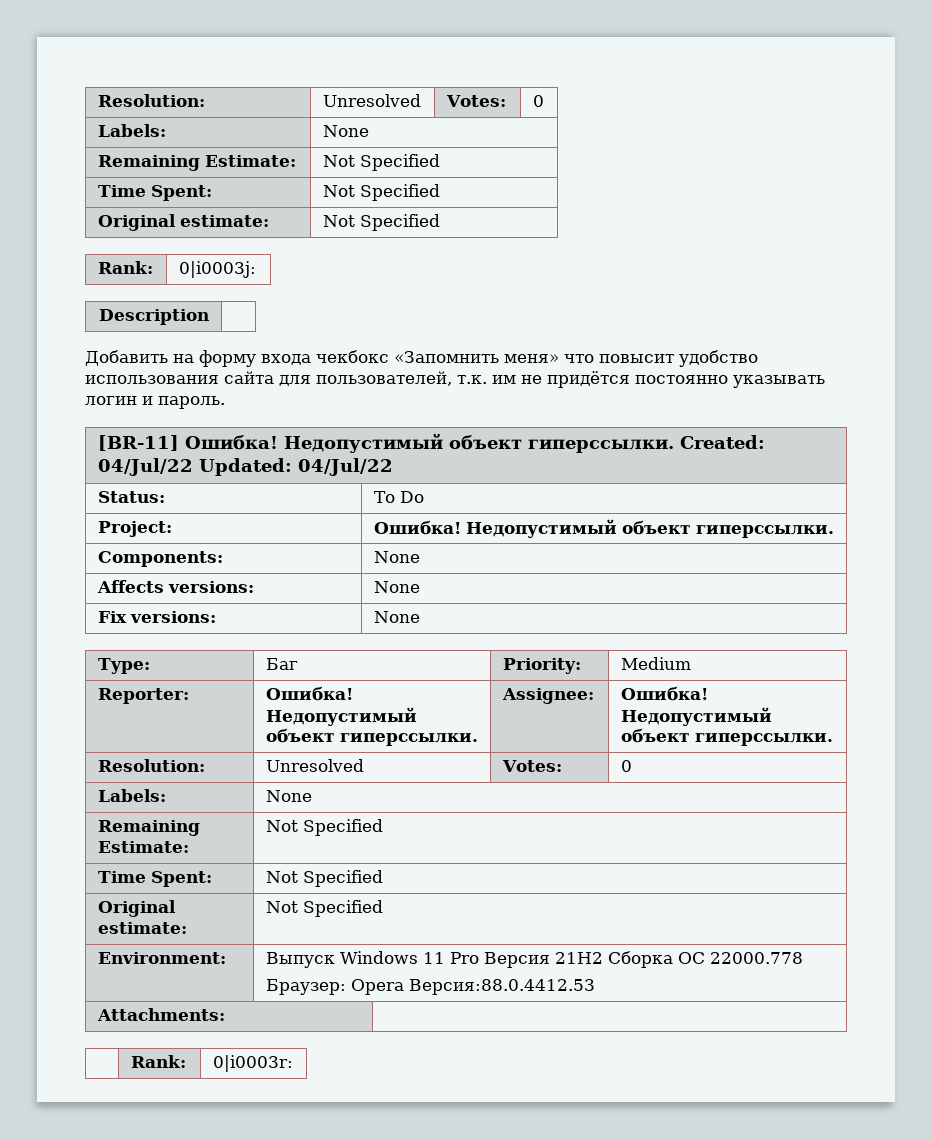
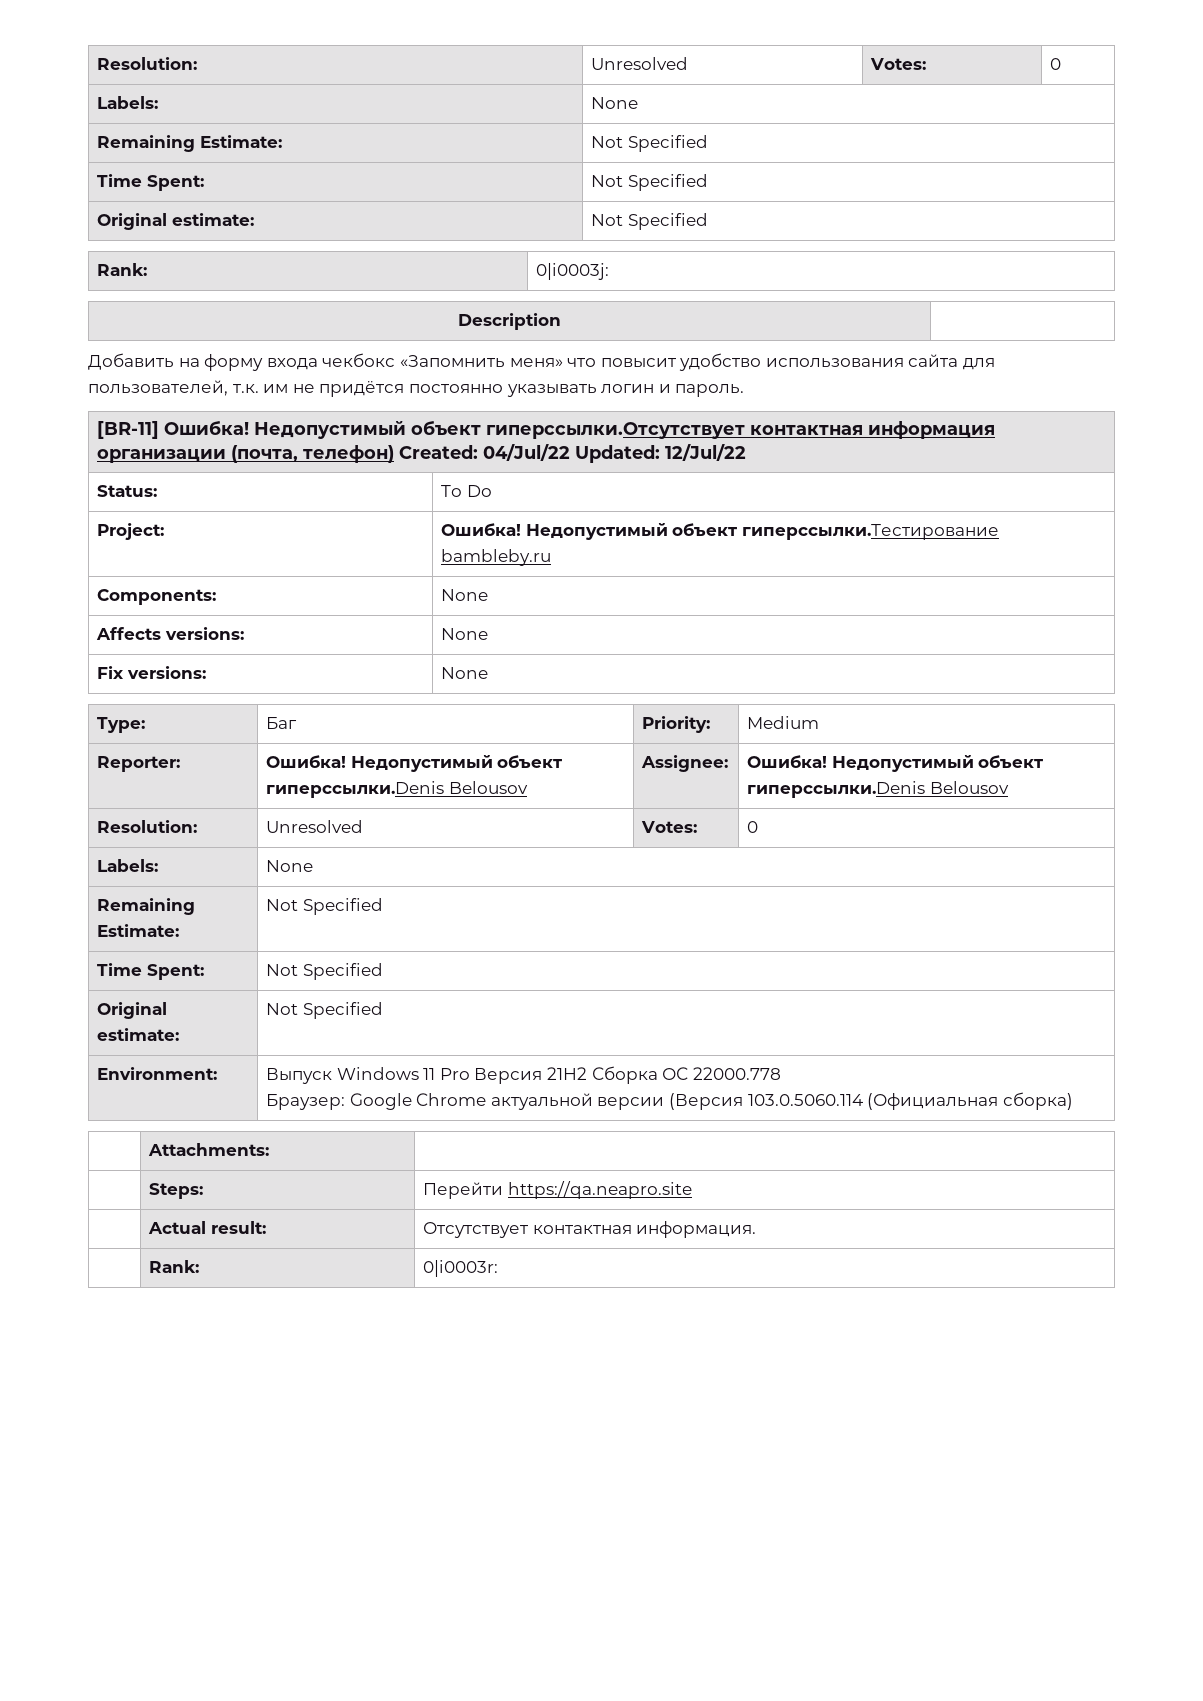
[527,439,674,453] гиперссылки. -> [485,421,995,439] [96,445,394,463] гиперссылки.Отсутствует контактная информация организации (почта, телефон)
[297,458,393,476] 04/Jul/22 -> [664,444,746,461] 12/Jul/22
[695,525,834,538] гиперссылки. -> [741,524,999,540] [440,549,551,566] гиперссылки.Тестирование bambleby.ru
[339,733,478,746] гиперссылки. -> [265,781,528,798] гиперссылки.Denis Belousov
[694,733,833,746] гиперссылки. -> [746,781,1009,798] гиперссылки.Denis Belousov
[350,979,595,995] [96,1008,225,1021] Opera Версия:88.0.4412.53 // Attachments: | -> [349,1092,1073,1110] [147,1143,269,1156] [148,1183,203,1199] [422,1181,692,1199] [147,1221,266,1234] [422,1221,757,1238] Google Chrome актуальной версии (Версия 103.0.5060.114 (Официальная сборка) // | Attachments: | // | Steps: | Перейти https://qa.neapro.site // | Actual result: | Отсутствует контактная информация.

